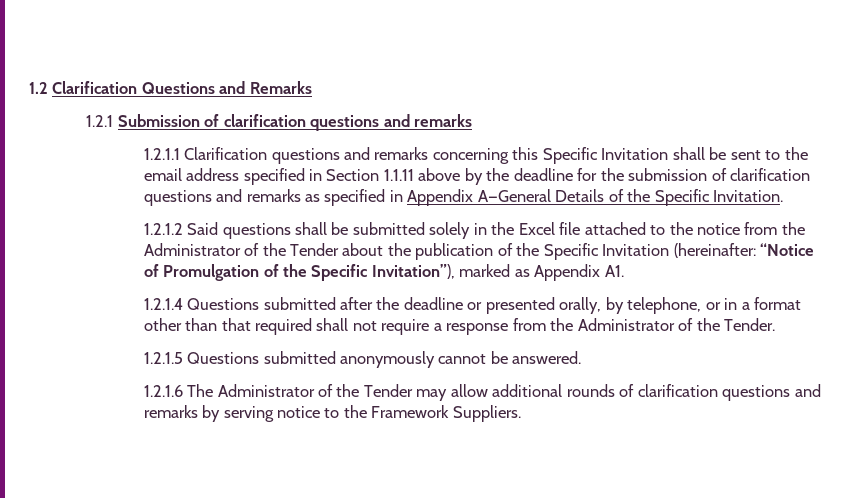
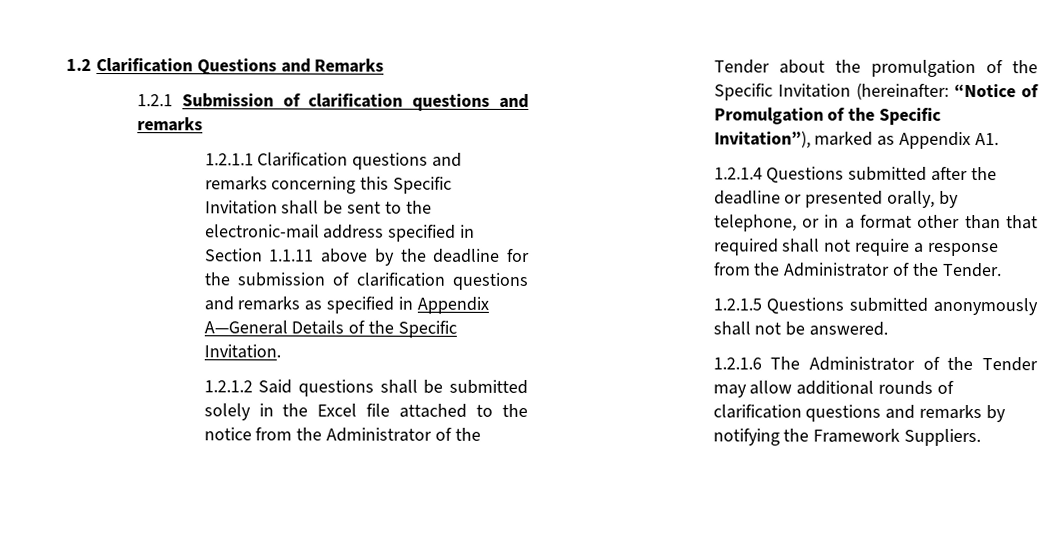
[143,168,182,181] email -> [204,224,320,239] electronic-mail
[415,243,494,260] publication -> [870,59,976,78] promulgation
[438,354,487,364] cannot -> [712,321,782,336] shall not
[223,406,340,422] serving notice to -> [712,428,780,446] notifying

